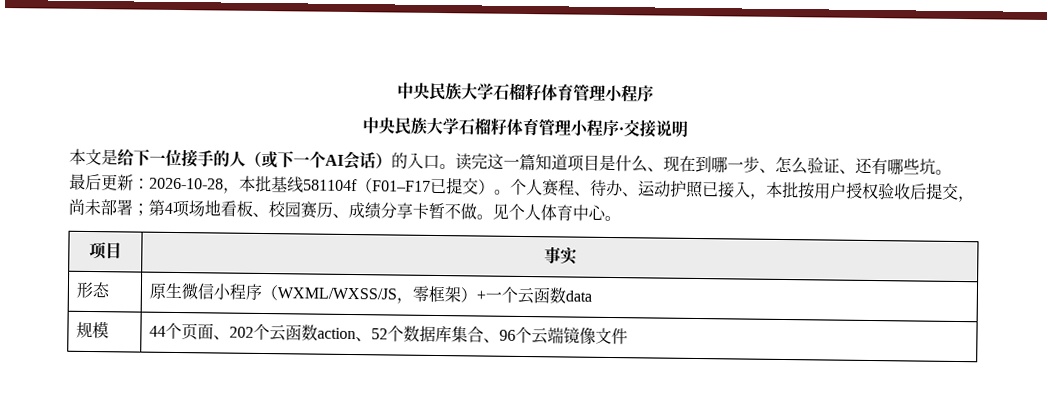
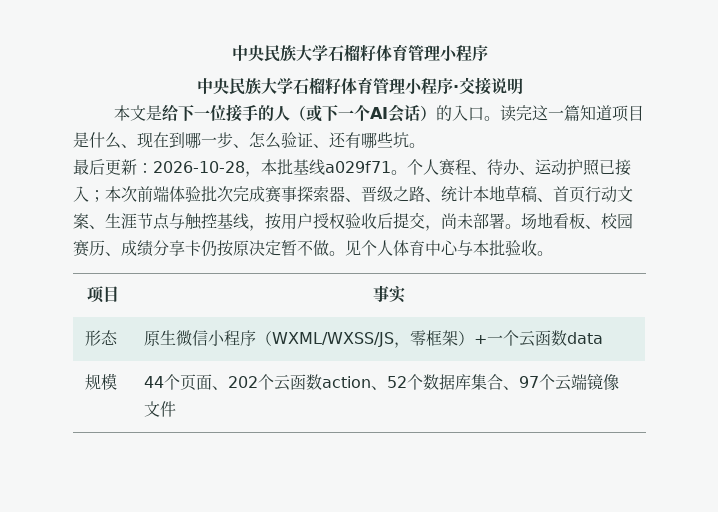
[303,177,495,195] 581104f（F01–F17已提交） -> [325,161,391,173] a029f71
[750,181,799,200] ，本批 -> [89,185,633,203] [73,213,265,231] ；本次前端体验批次完成赛事探索器、晋级之路、统计本地草稿、首页行动文案、生涯节点与触控基线，
[132,199,190,218] ；第4项 -> [505,224,521,229] 。
(429, 210) none -> [201,240,281,257] 仍按原决定
(606, 212) none -> [457,240,537,256] 与本批验收
[498,329,516,341] 96 -> [518,376,539,388] 97

